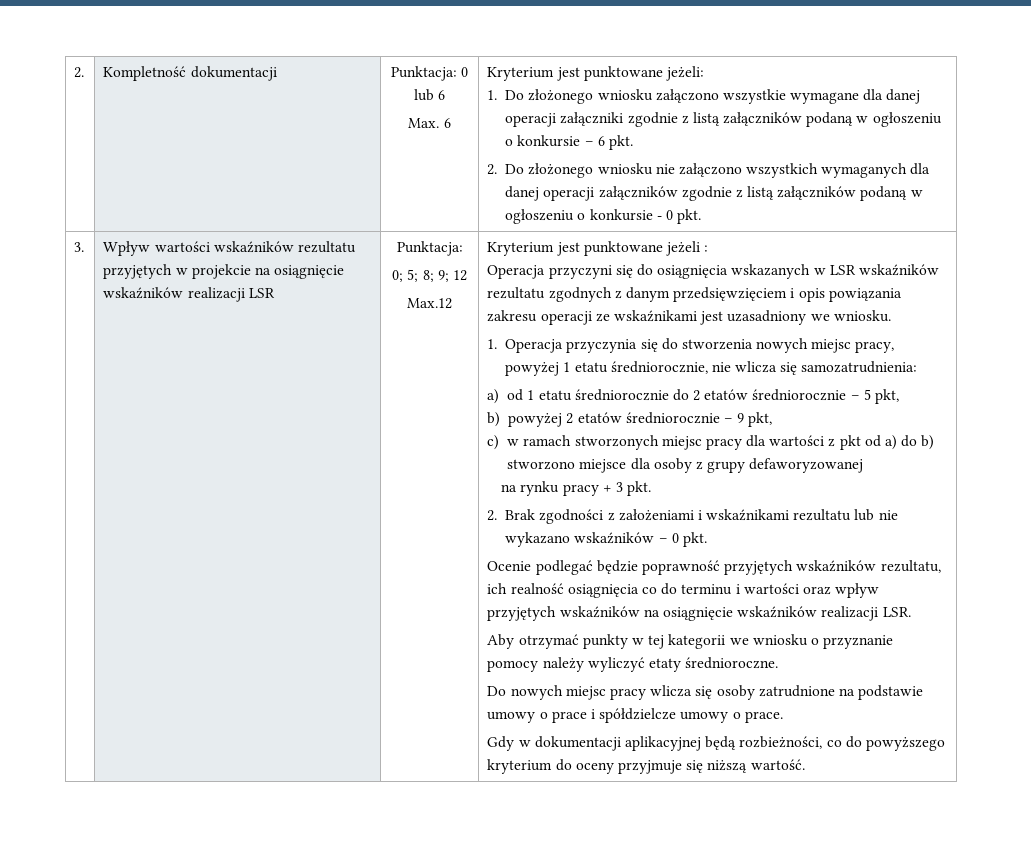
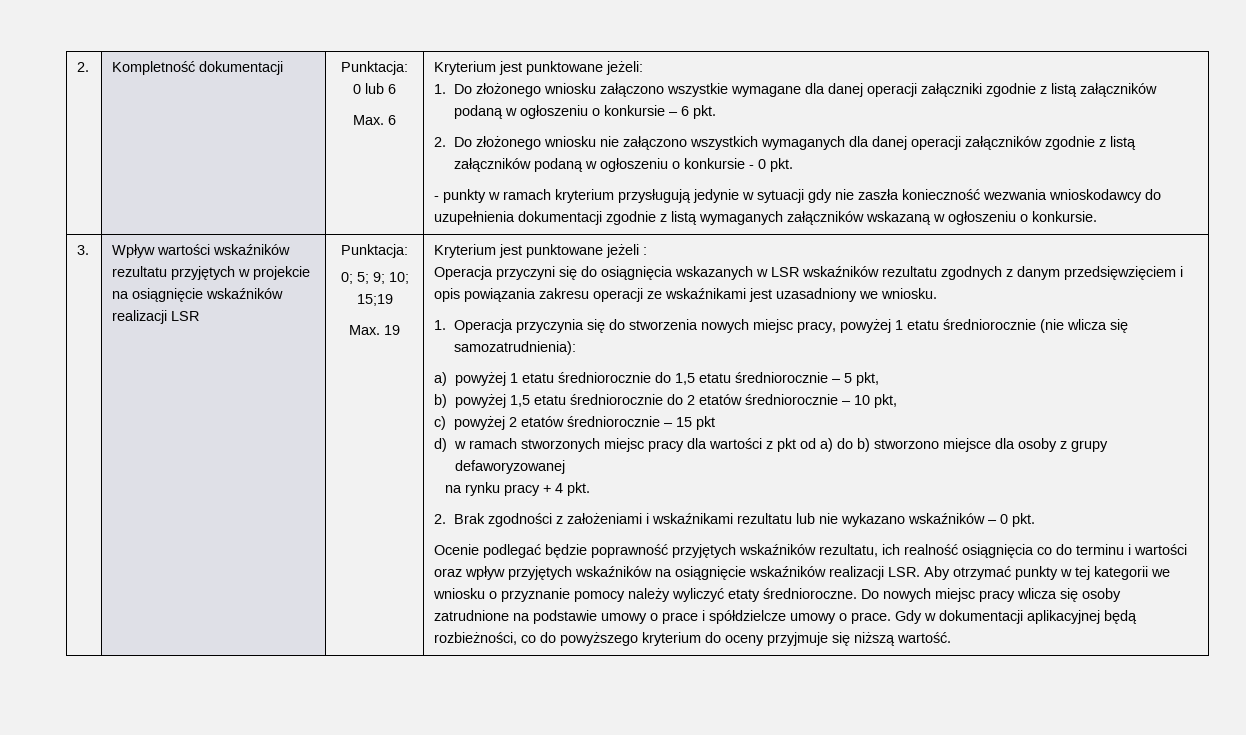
(702, 216) none -> [434,189,1162,203] [434,211,1098,225] // - punkty w ramach kryterium przysługują jedynie w sytuacji gdy nie zaszła konieczność wezwania wnioskodawcy do uzupełnienia dokumentacji zgodnie z listą wymaganych załączników wskazaną w ogłoszeniu o konkursie.
[422,270,467,282] [407,298,452,309] 8; 9; 12 // Max.12 -> [372,272,409,284] [356,294,393,306] [349,325,400,335] 9; 10; 15;19 // Max. 19
[610,361,918,375] [487,389,524,404] średniorocznie, nie wlicza się samozatrudnienia: // a) od -> [942,319,1128,333] [453,341,576,355] [434,372,506,386] średniorocznie (nie wlicza się samozatrudnienia): // a) powyżej
[693,389,899,404] [487,412,501,427] 2 etatów średniorocznie – 5 pkt, // b) -> [674,372,879,386] [434,394,897,408] [434,416,447,430] 1,5 etatu średniorocznie – 5 pkt, // b) powyżej 1,5 etatu średniorocznie do 2 etatów średniorocznie – 10 pkt, // c)
[737,412,773,427] [487,435,500,450] 9 pkt, // c) -> [675,416,715,430] [434,438,448,452] 15 pkt // d)
[616,482,624,492] 3 -> [555,483,564,493] 4
(911, 612) // -> (921, 572) none
(779, 663) // -> (858, 593) none
(783, 717) // -> (892, 618) none

